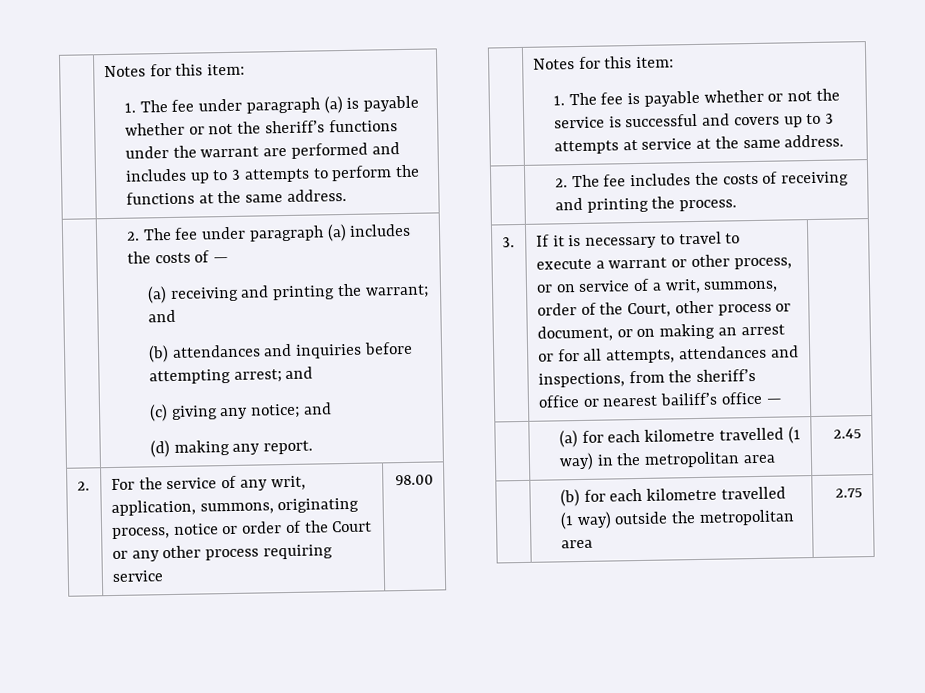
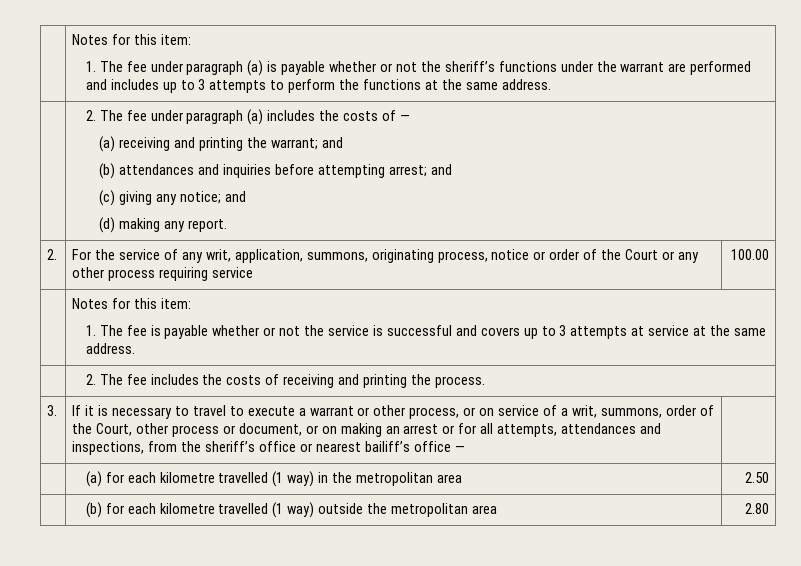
[395,474,435,486] 98.00 -> [730,249,769,260] 100.00
[833,428,863,439] 2.45 -> [744,472,769,483] 2.50
[835,488,864,498] 2.75 -> [744,503,769,514] 2.80

